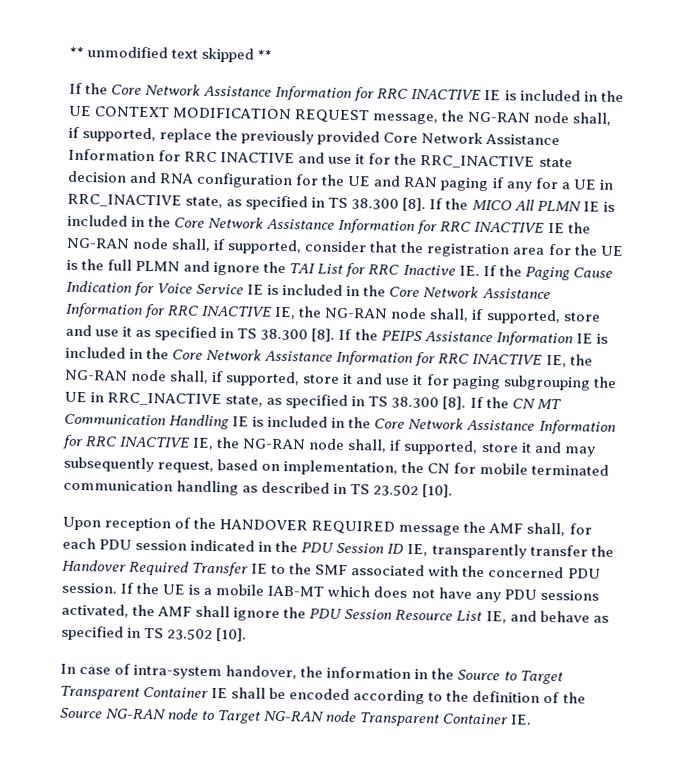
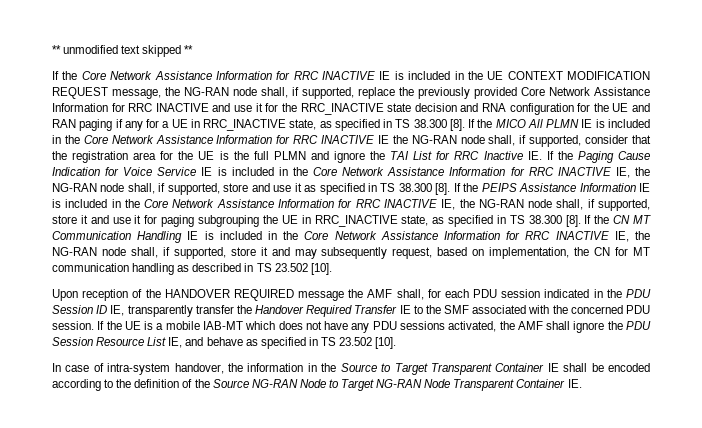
[479,462,610,476] mobile terminated -> [632,247,650,256] MT
[167,708,200,720] node -> [299,379,326,388] Node
[325,710,358,723] node -> [424,379,451,388] Node

